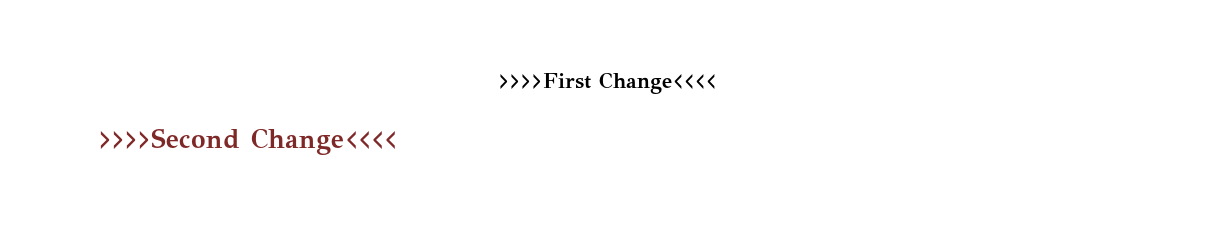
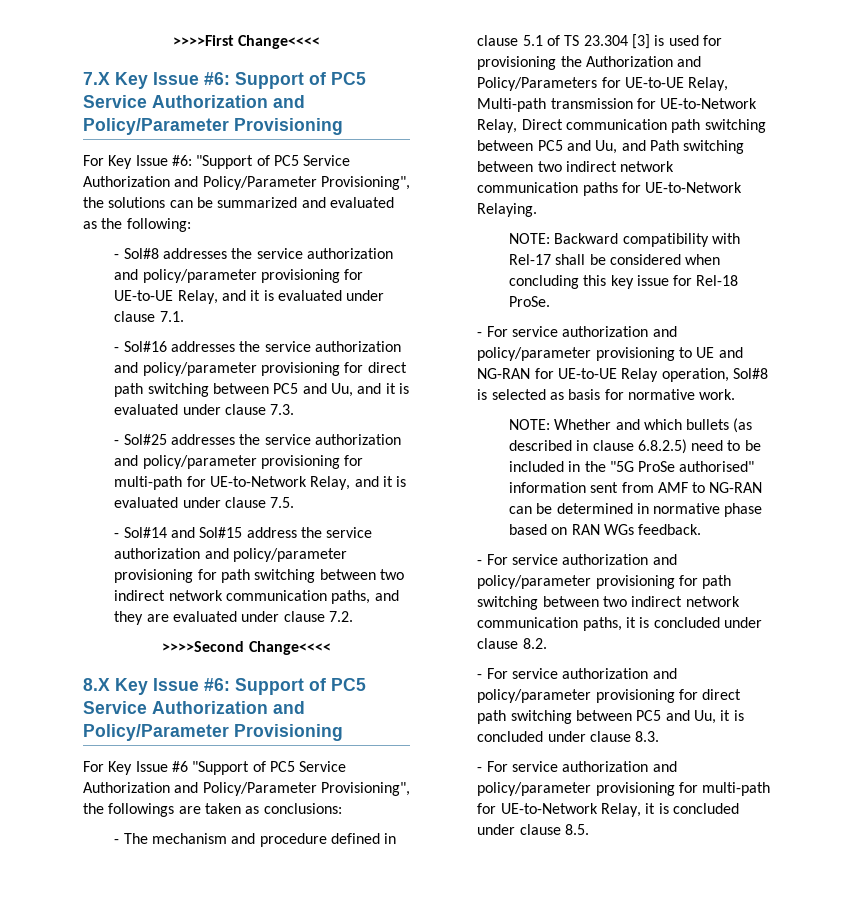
[99,128,396,155] >>>>Second Change<<<< -> [83,72,366,89] [83,95,305,108] [83,118,343,135] [83,155,351,169] [83,176,410,190] [83,197,394,208] [83,218,191,232] [114,248,394,259] [114,269,364,283] [114,290,385,304] [114,311,184,322] [114,341,402,352] [114,362,407,376] [114,383,409,397] [114,404,295,415] [114,434,402,445] [114,455,364,469] [114,476,407,490] [114,497,295,508] [114,527,373,538] [114,548,348,562] [114,569,405,583] [114,590,399,604] [114,611,354,625] [162,641,331,655] [83,678,366,695] [83,701,305,714] [83,724,343,741] [83,761,347,775] [83,782,410,796] [83,803,342,817] [114,833,397,847] [477,34,722,49] [477,56,702,70] [477,77,729,91] [477,98,758,112] [477,119,766,133] [477,140,745,154] [477,161,675,172] [477,182,743,196] [477,203,538,217] [508,233,740,247] [508,254,721,265] [508,275,739,289] [508,296,550,307] [477,326,677,337] [477,347,743,361] [477,368,769,382] [477,389,736,400] [508,418,753,433] [508,439,761,454] [508,461,755,472] [508,482,763,493] [508,503,763,517] [508,524,702,535] [477,554,677,565] [477,575,732,589] [477,596,740,610] [477,617,763,631] [477,638,547,649] [477,668,677,679] [477,689,742,703] [477,710,744,724] [477,731,660,742] [477,761,677,772] [477,782,771,796] [477,803,740,817] [477,824,590,835] 7.X Key Issue #6: Support of PC5 Service Authorization and Policy/Parameter Provisioning // For Key Issue #6: "Support of PC5 Service Authorization and Policy/Parameter Provisioning", the solutions can be summarized and evaluated as the following: // - Sol#8 addresses the service authorization and policy/parameter provisioning for UE-to-UE Relay, and it is evaluated under clause 7.1. // - Sol#16 addresses the service authorization and policy/parameter provisioning for direct path switching between PC5 and Uu, and it is evaluated under clause 7.3. // - Sol#25 addresses the service authorization and policy/parameter provisioning for multi-path for UE-to-Network Relay, and it is evaluated under clause 7.5. // - Sol#14 and Sol#15 address the service authorization and policy/parameter provisioning for path switching between two indirect network communication paths, and they are evaluated under clause 7.2. // >>>>Second Change<<<< // 8.X Key Issue #6: Support of PC5 Service Authorization and Policy/Parameter Provisioning // For Key Issue #6 "Support of PC5 Service Authorization and Policy/Parameter Provisioning", the followings are taken as conclusions: // - The mechanism and procedure defined in clause 5.1 of TS 23.304 [3] is used for provisioning the Authorization and Policy/Parameters for UE-to-UE Relay, Multi-path transmission for UE-to-Network Relay, Direct communication path switching between PC5 and Uu, and Path switching between two indirect network communication paths for UE-to-Network Relaying. // NOTE: Backward compatibility with Rel-17 shall be considered when concluding this key issue for Rel-18 ProSe. // - For service authorization and policy/parameter provisioning to UE and NG-RAN for UE-to-UE Relay operation, Sol#8 is selected as basis for normative work. // NOTE: Whether and which bullets (as described in clause 6.8.2.5) need to be included in the "5G ProSe authorised" information sent from AMF to NG-RAN can be determined in normative phase based on RAN WGs feedback. // - For service authorization and policy/parameter provisioning for path switching between two indirect network communication paths, it is concluded under clause 8.2. // - For service authorization and policy/parameter provisioning for direct path switching between PC5 and Uu, it is concluded under clause 8.3. // - For service authorization and policy/parameter provisioning for multi-path for UE-to-Network Relay, it is concluded under clause 8.5.

